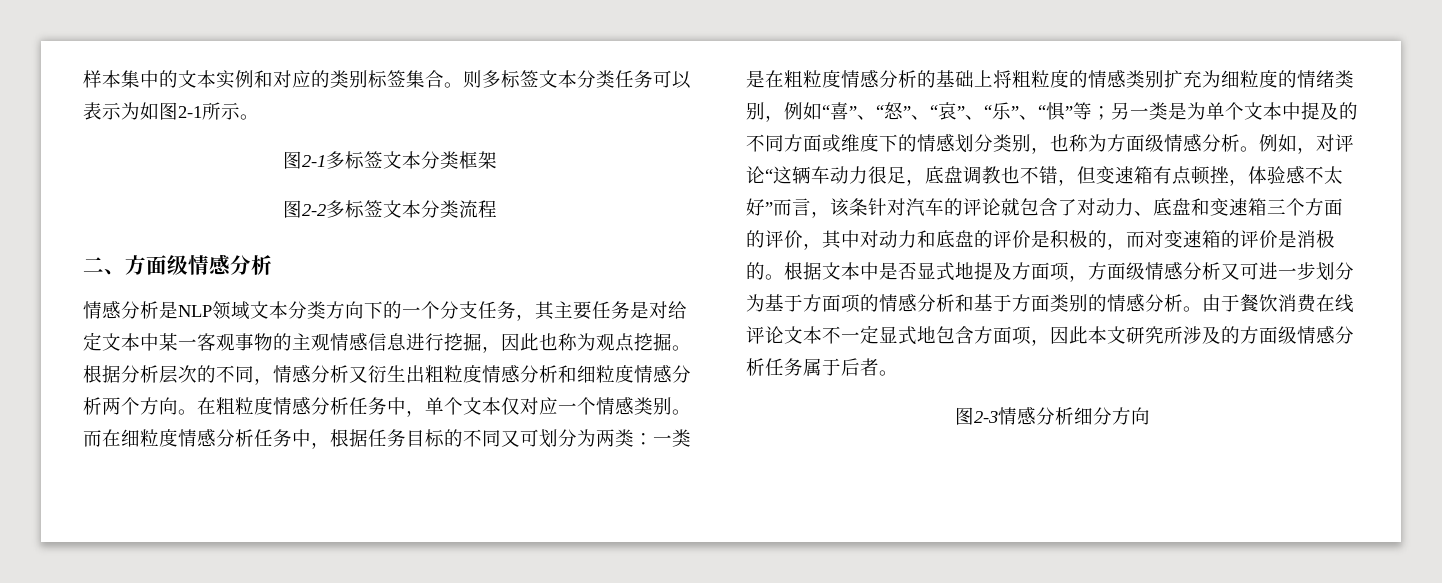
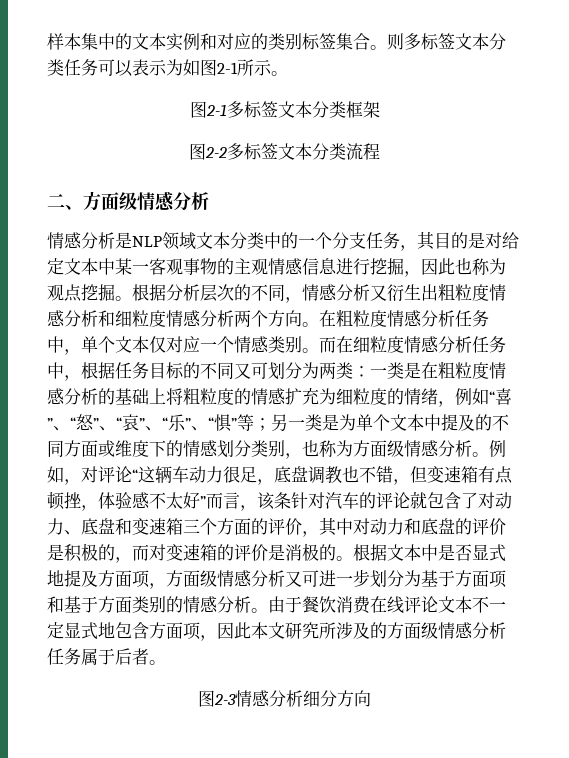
[326,301,383,319] 方向下 -> [264,232,281,249] 中
[554,301,630,320] 主要任务 -> [434,232,468,249] 目的
[1126,70,1164,88] 类别 -> (286, 396) none
[1335,70,1354,88] [746,102,765,120] 类别 -> (438, 396) none
[860,294,955,312] 的情感分析 -> (507, 579) none

